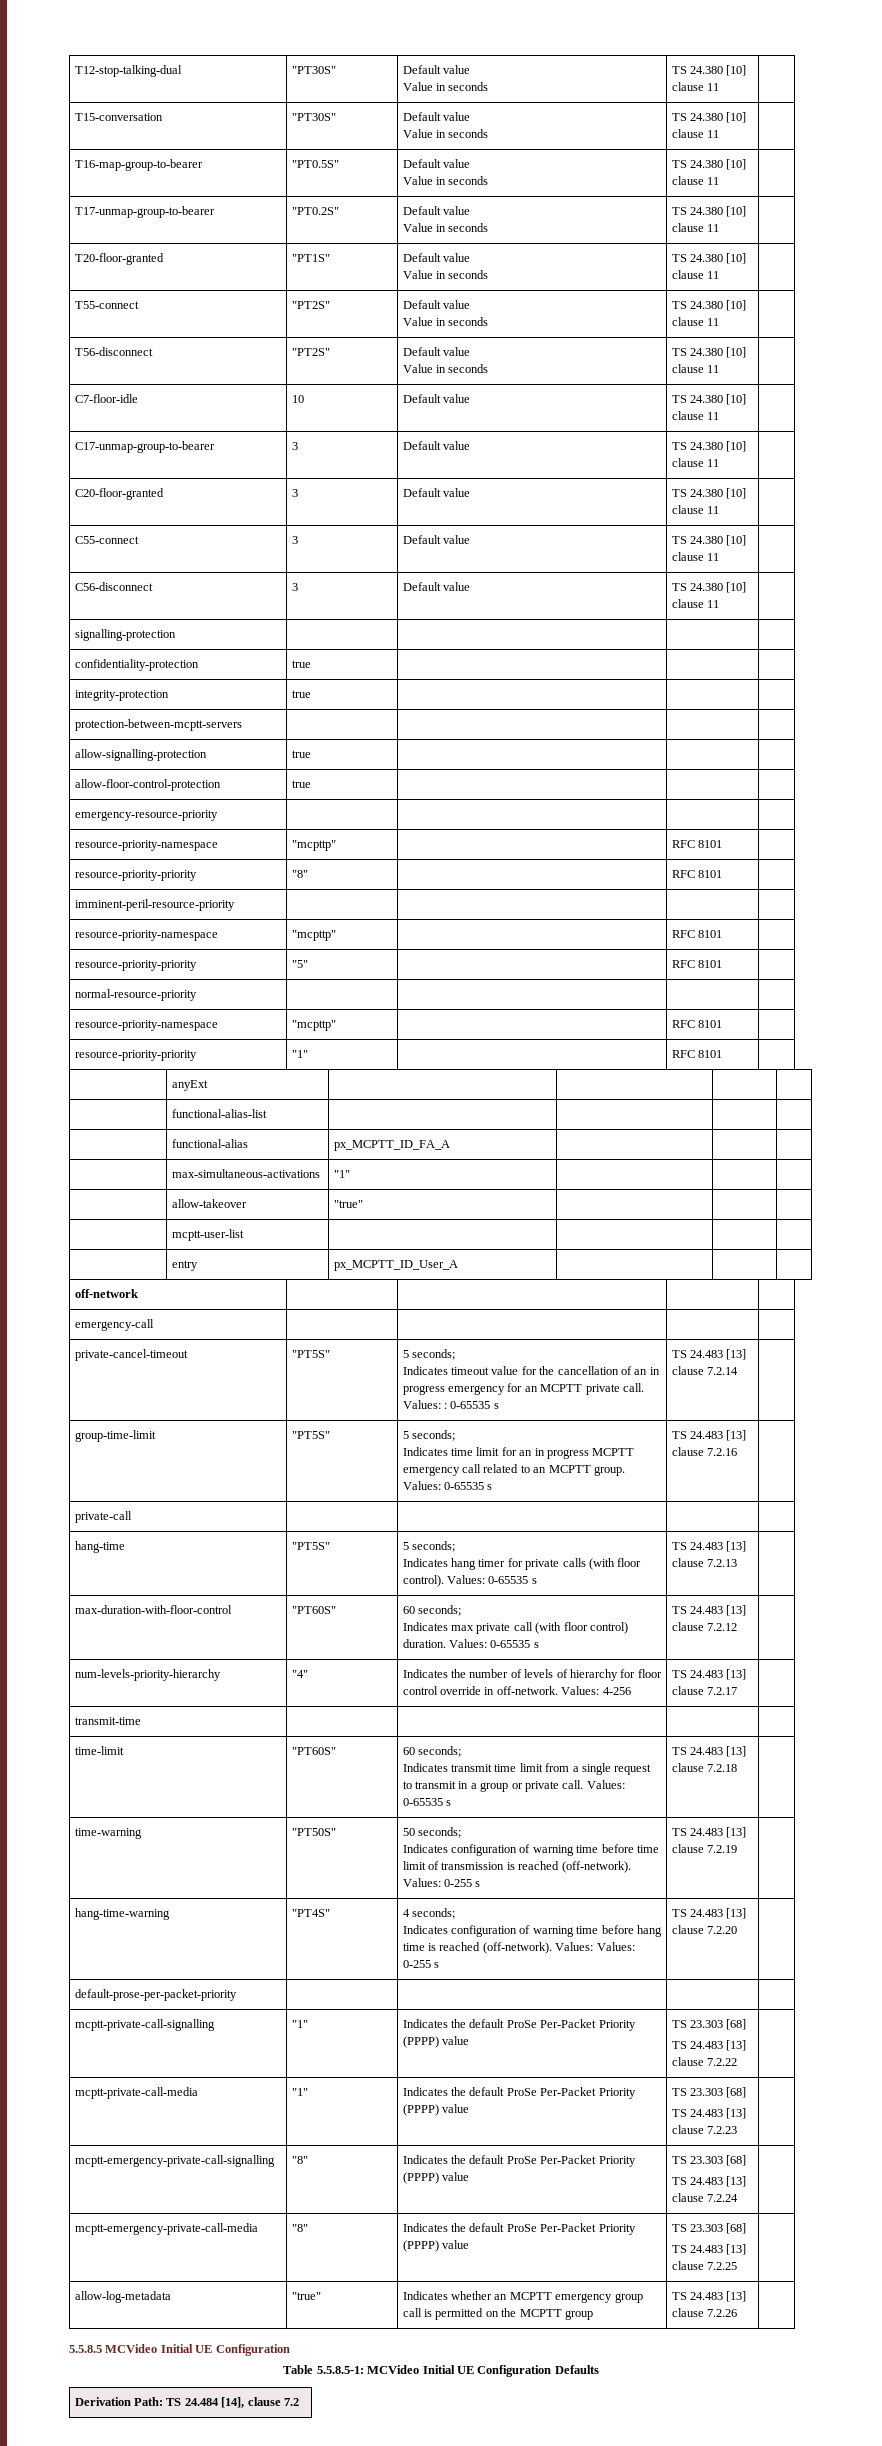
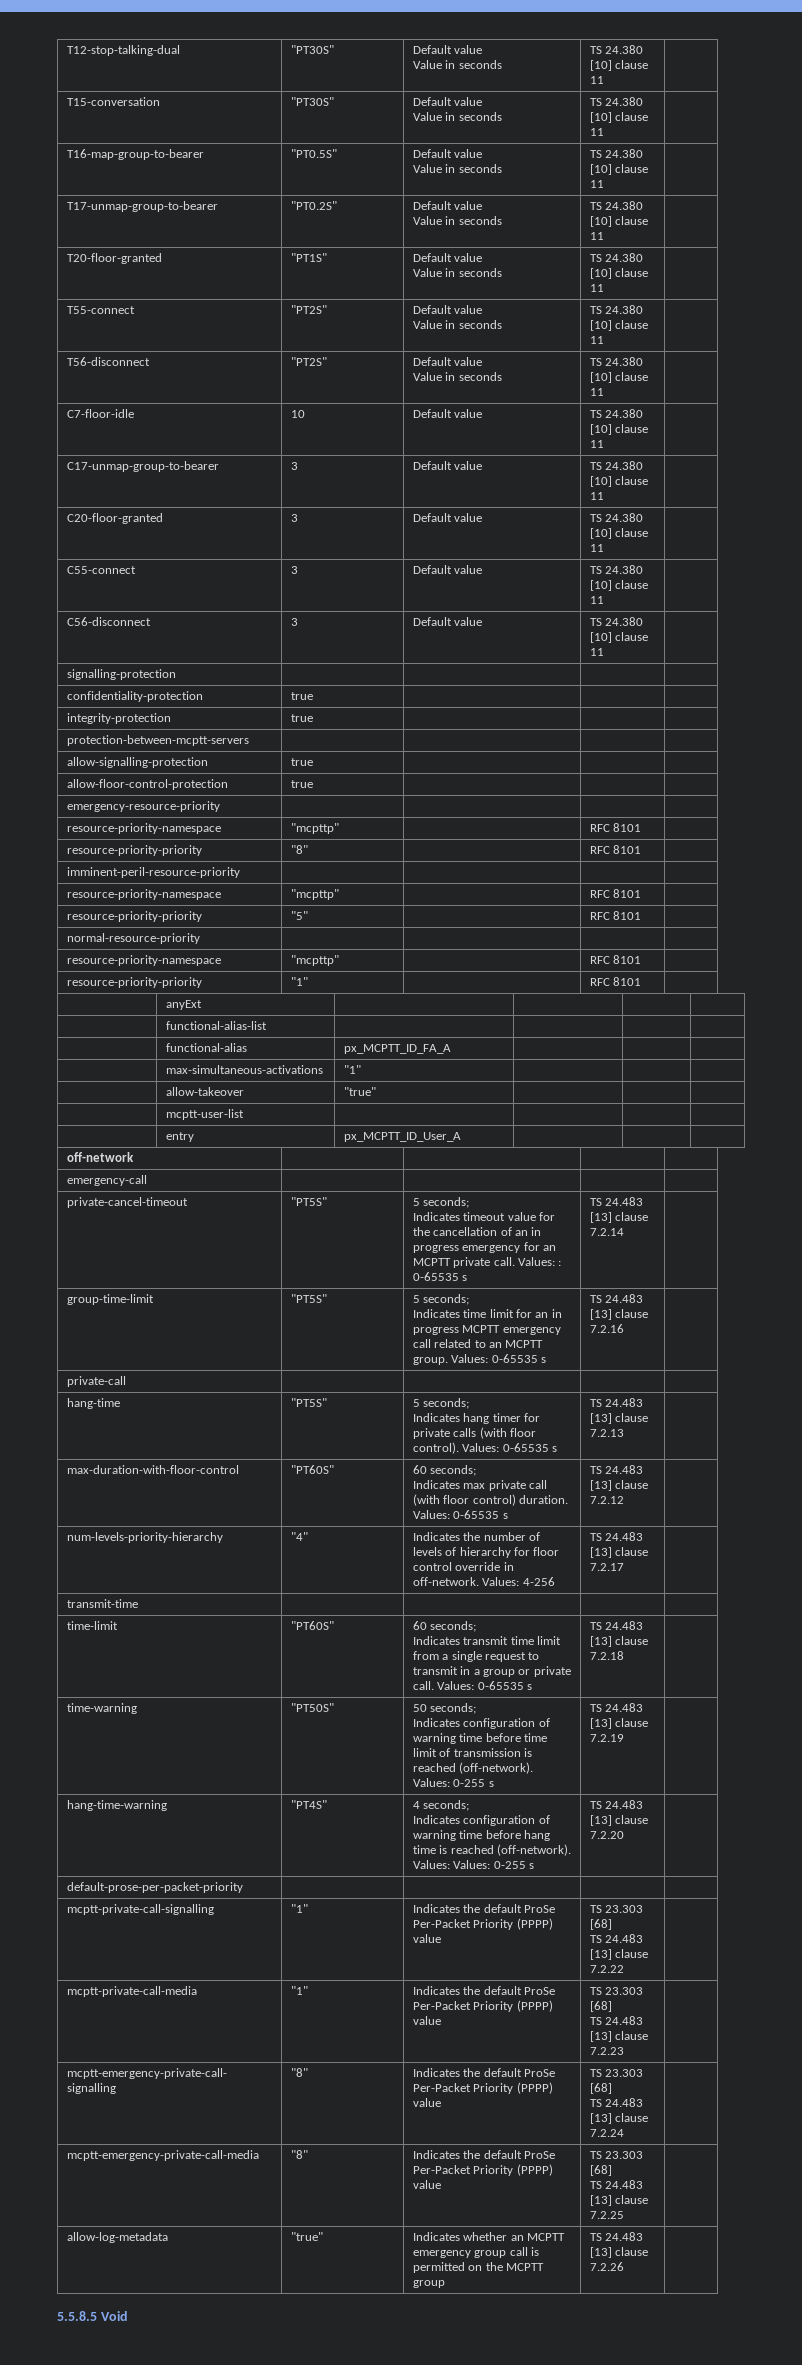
[105,2344,290,2356] [283,2365,599,2377] [74,2397,299,2408] MCVideo Initial UE Configuration // Table 5.5.8.5-1: MCVideo Initial UE Configuration Defaults // Derivation Path: TS 24.484 [14], clause 7.2 -> [100,2311,128,2321] Void

